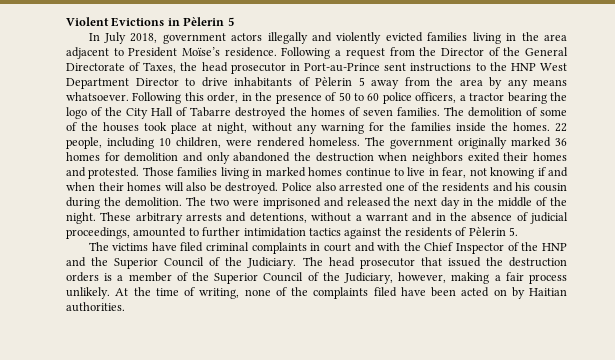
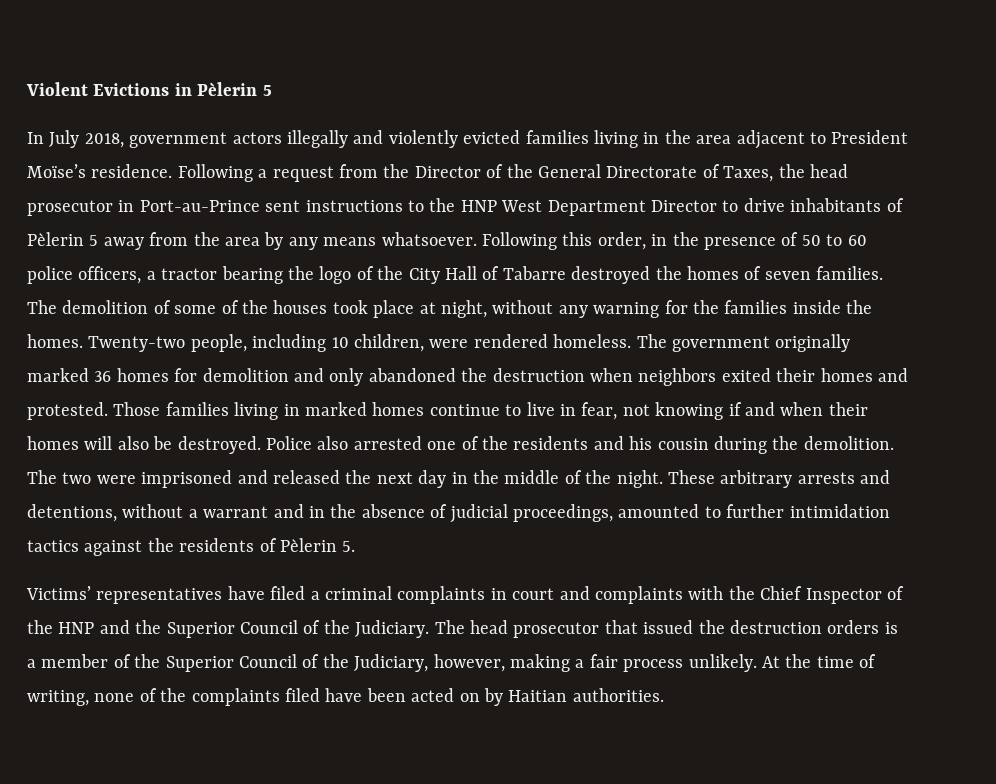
[555,123,567,132] 22 -> [88,336,186,352] Twenty-two
[88,242,149,251] The victims -> [26,586,223,604] Victims’ representatives
(204, 247) none -> [310,591,320,600] a
(375, 247) none -> [594,586,683,604] complaints

